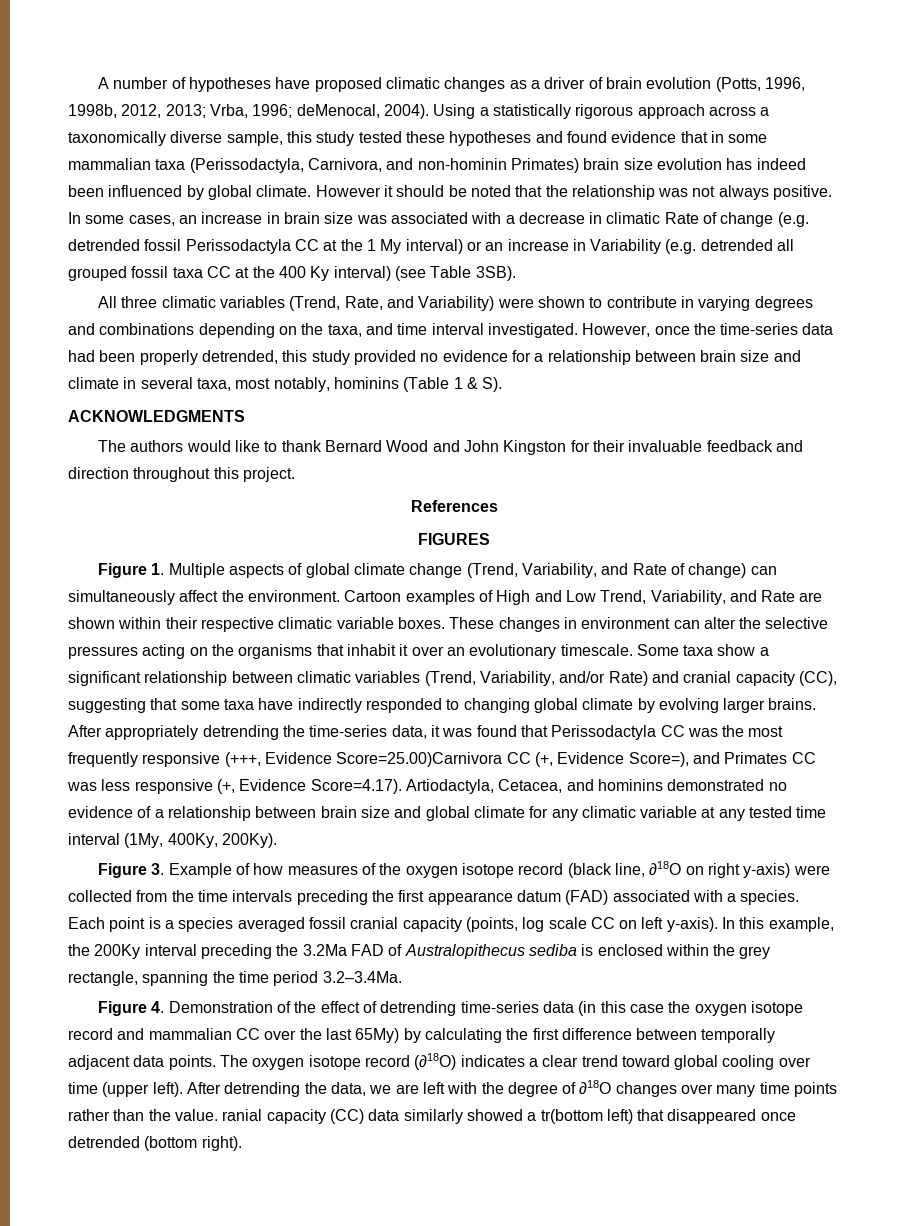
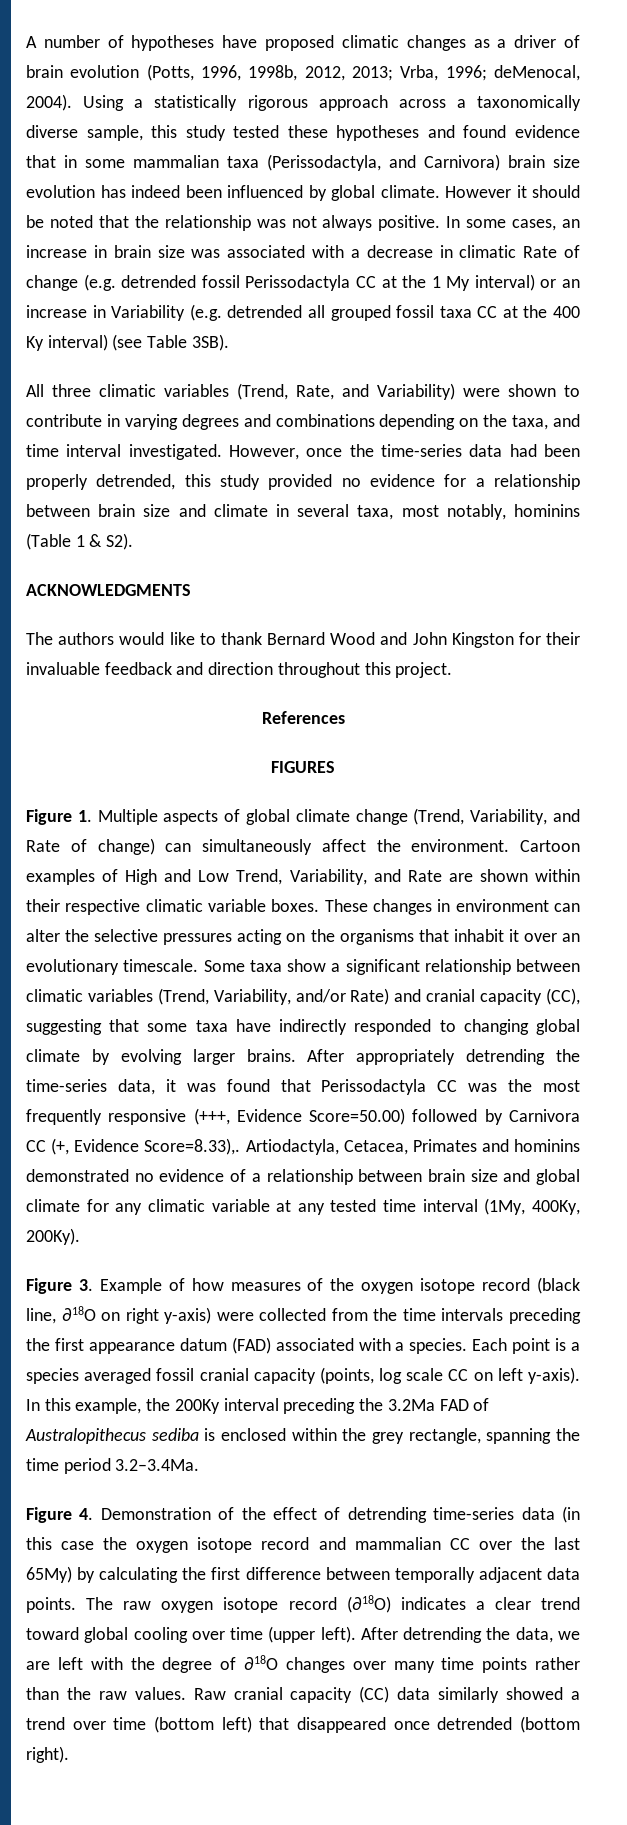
[307,158,579,173] Carnivora, and non-hominin Primates) -> [389,154,500,171] and Carnivora)
[482,377,503,392] S). -> [106,533,134,550] S2).
[336,752,816,767] [67,779,402,794] Score=25.00)Carnivora CC (+, Evidence Score=), and Primates CC was less responsive (+, Evidence Score=4.17). -> [309,1108,580,1125] [26,1138,241,1155] Score=50.00) followed by Carnivora CC (+, Evidence Score=8.33),.
(563, 786) none -> [412,1139,477,1152] Primates
(248, 1061) none -> [123,1601,152,1610] raw
[174,1109,263,1121] value. ranial -> [98,1687,283,1700] raw values. Raw cranial
[540,1109,603,1124] tr(bottom -> [26,1716,214,1733] trend over time (bottom

